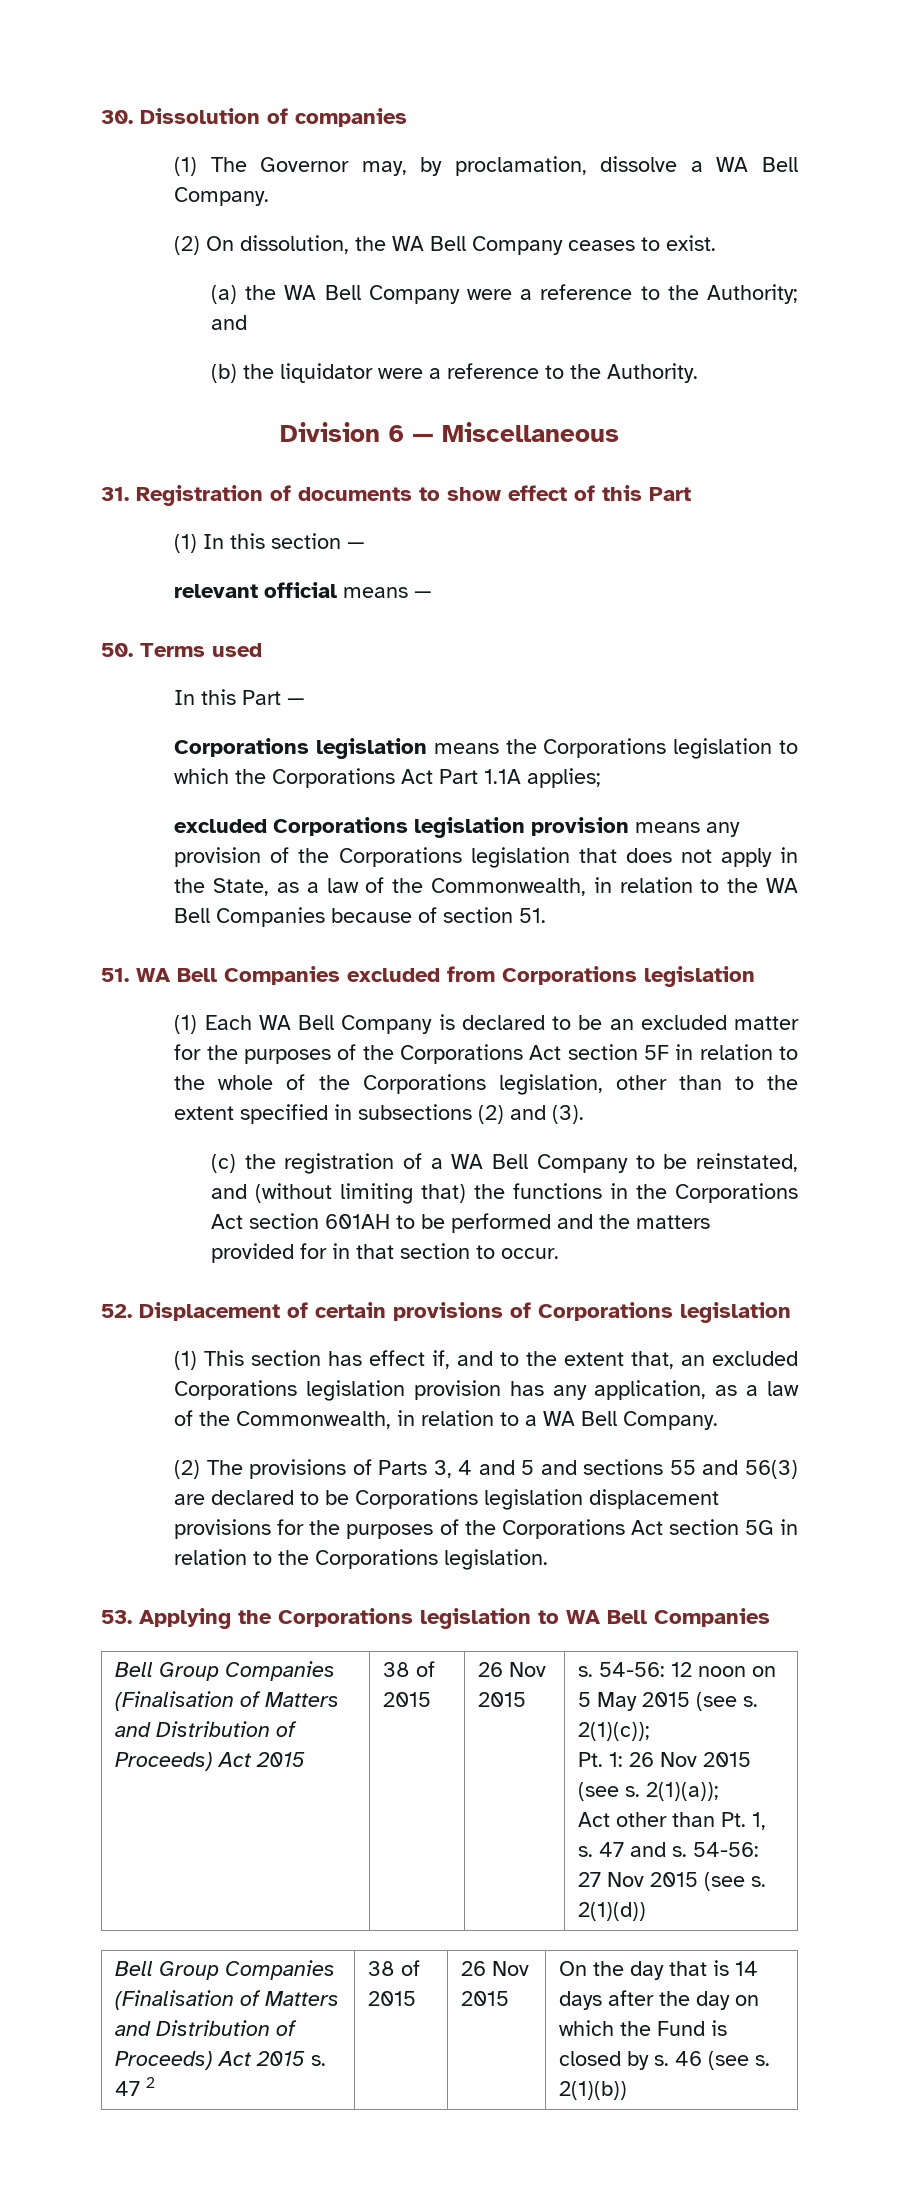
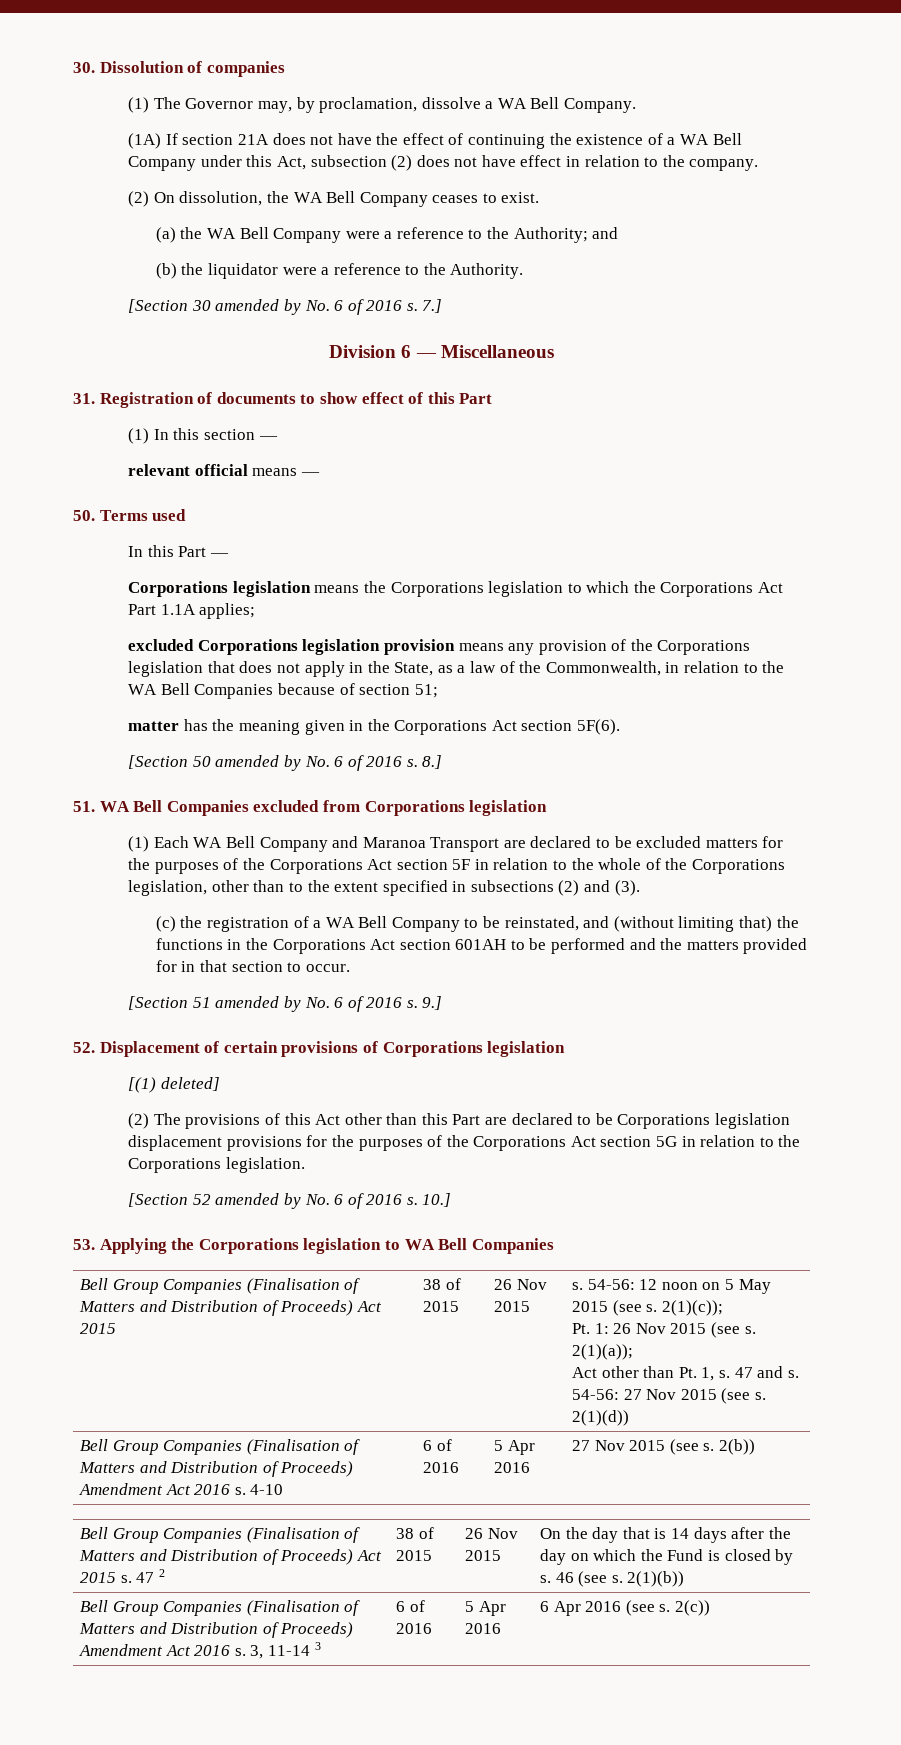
(270, 196) none -> [128,133,742,149] [128,155,759,171] // (1A) If section 21A does not have the effect of continuing the existence of a WA Bell Company under this Act, subsection (2) does not have effect in relation to the company.
(698, 373) none -> [128,299,443,315] // [Section 30 amended by No. 6 of 2016 s. 7.]
[519,908,547,923] 51. -> [414,684,438,698] [128,719,621,735] [128,755,443,771] 51; // matter has the meaning given in the Corporations Act section 5F(6). // [Section 50 amended by No. 6 of 2016 s. 8.]
[438,1014,799,1030] is declared to be an excluded matter -> [332,836,758,852] and Maranoa Transport are declared to be excluded matters
(559, 1253) none -> [128,996,443,1012] // [Section 51 amended by No. 6 of 2016 s. 9.]
[174,1350,799,1370] [174,1380,799,1401] [174,1410,719,1430] [174,1459,798,1479] (1) This section has effect if, and to the extent that, an excluded Corporations legislation provision has any application, as a law of the Commonwealth, in relation to a WA Bell Company. // (2) The provisions of Parts 3, 4 and 5 and sections 55 and 56(3) -> [128,1077,220,1093] [128,1113,481,1129] [(1) deleted] // (2) The provisions of this Act other than this Part
(549, 1559) none -> [128,1193,452,1209] // [Section 52 amended by No. 6 of 2016 s. 10.]
(647, 1911) none -> [80,1439,361,1455] [79,1461,354,1477] [79,1483,284,1495] [423,1439,452,1451] [423,1462,460,1473] [494,1440,535,1455] [494,1462,531,1473] [572,1439,755,1455] // Bell Group Companies (Finalisation of Matters and Distribution of Proceeds) Amendment Act 2016 s. 4-10 | 6 of 2016 | 5 Apr 2016 | 27 Nov 2015 (see s. 2(b))
(628, 2090) none -> [80,1600,361,1616] [79,1622,354,1638] [79,1642,321,1659] [396,1600,425,1612] [396,1623,433,1634] [465,1601,506,1616] [465,1623,502,1634] [540,1600,710,1616] // Bell Group Companies (Finalisation of Matters and Distribution of Proceeds) Amendment Act 2016 s. 3, 11-14 3 | 6 of 2016 | 5 Apr 2016 | 6 Apr 2016 (see s. 2(c))

